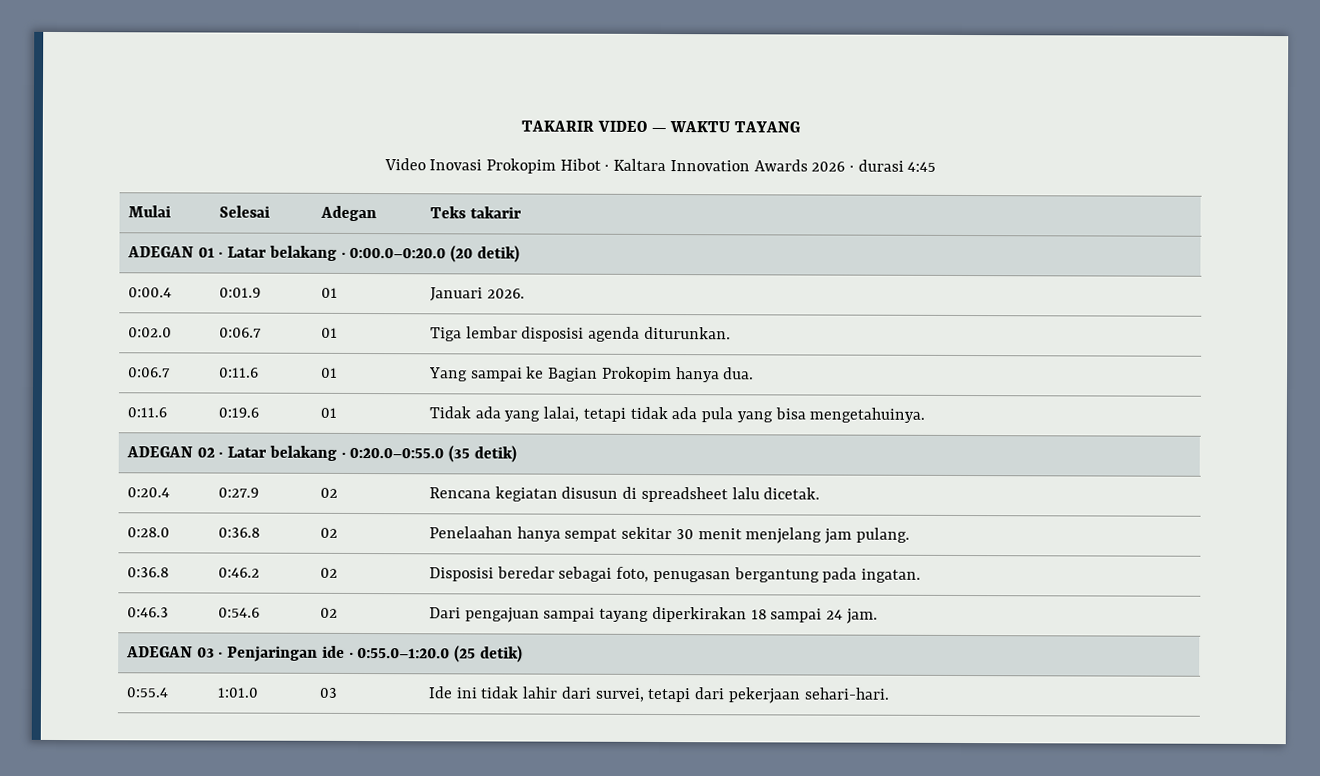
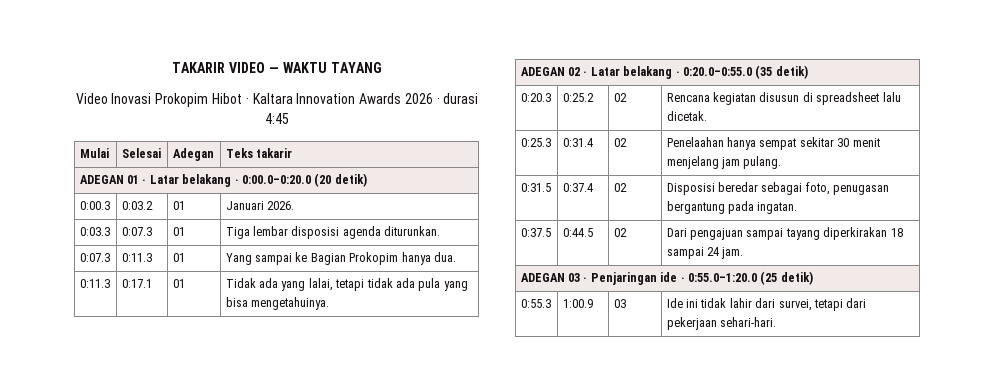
[128,287,173,298] [219,287,262,298] 0:00.4 | 0:01.9 -> [79,201,110,210] [121,201,153,210] 0:00.3 | 0:03.2
[128,327,173,338] [219,327,263,338] 0:02.0 | 0:06.7 -> [79,227,110,236] [121,227,152,236] 0:03.3 | 0:07.3
[128,367,172,378] [219,367,260,378] 0:06.7 | 0:11.6 -> [79,253,110,262] [121,253,152,262] 0:07.3 | 0:11.3
[127,407,168,418] [218,407,260,418] 0:11.6 | 0:19.6 -> [79,279,110,288] [121,279,152,288] 0:11.3 | 0:17.1
[127,487,171,498] [218,487,260,498] 0:20.4 | 0:27.9 -> [520,93,551,102] [562,93,594,102] 0:20.3 | 0:25.2
[127,527,171,538] [218,527,261,538] 0:28.0 | 0:36.8 -> [520,138,551,147] [562,138,593,147] 0:25.3 | 0:31.4
[127,567,170,578] [218,567,261,578] 0:36.8 | 0:46.2 -> [520,183,551,192] [562,183,593,192] 0:31.5 | 0:37.4
[127,607,170,618] [218,607,261,618] 0:46.3 | 0:54.6 -> [520,228,551,237] [562,228,593,237] 0:37.5 | 0:44.5
[126,687,170,698] [217,687,260,698] 0:55.4 | 1:01.0 -> [520,299,551,308] [562,299,593,308] 0:55.3 | 1:00.9

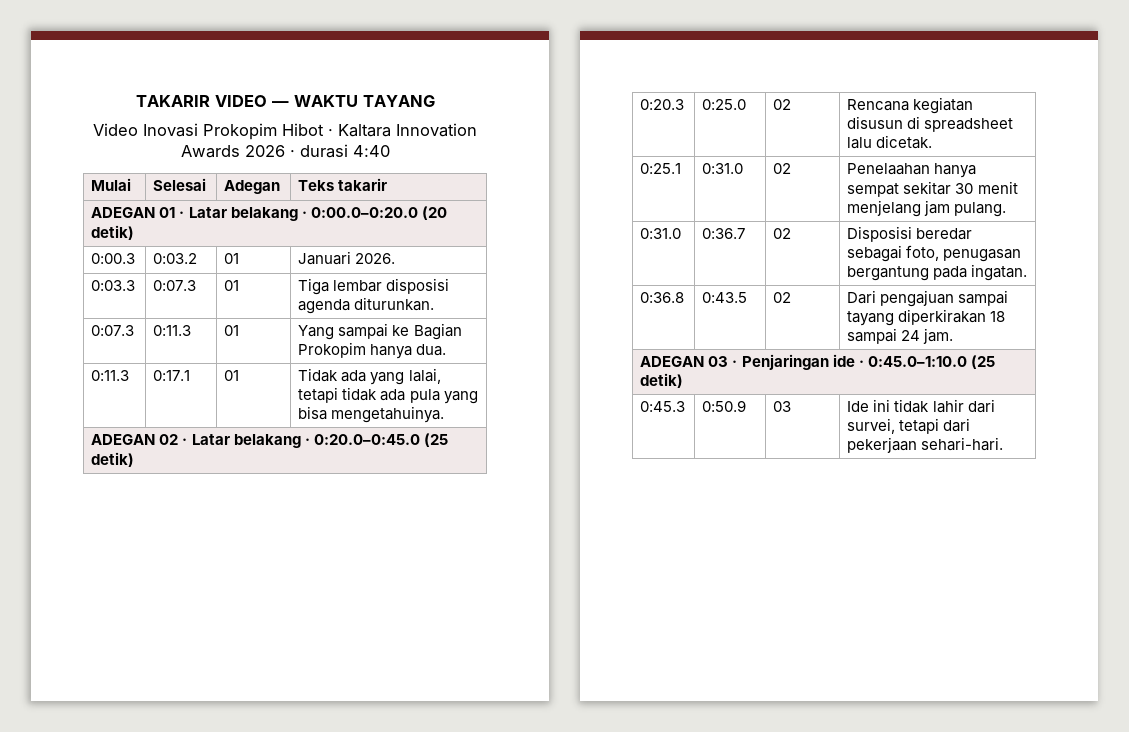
[265,113,289,124] 4:45 -> [352,145,390,157] 4:40
[682,65,773,79] 0:20.0–0:55.0 (35 -> [313,433,448,447] 0:20.0–0:45.0 (25
[562,93,594,102] 0:25.2 -> [702,99,747,110] 0:25.0
[520,138,551,147] [562,138,593,147] 0:25.3 | 0:31.4 -> [640,163,682,174] [702,163,744,174] 0:25.1 | 0:31.0
[520,183,551,192] [562,183,593,192] 0:31.5 | 0:37.4 -> [640,228,682,239] [702,228,746,239] 0:31.0 | 0:36.7
[520,228,551,237] [562,228,593,237] 0:37.5 | 0:44.5 -> [640,292,685,303] [702,292,748,303] 0:36.8 | 0:43.5
[687,271,813,285] [520,299,551,308] [562,299,593,308] 0:55.0–1:20.0 (25 detik) // 0:55.3 | 1:00.9 -> [867,355,995,369] [640,373,684,388] [640,401,686,412] [702,400,747,412] 0:45.0–1:10.0 (25 detik) // 0:45.3 | 0:50.9

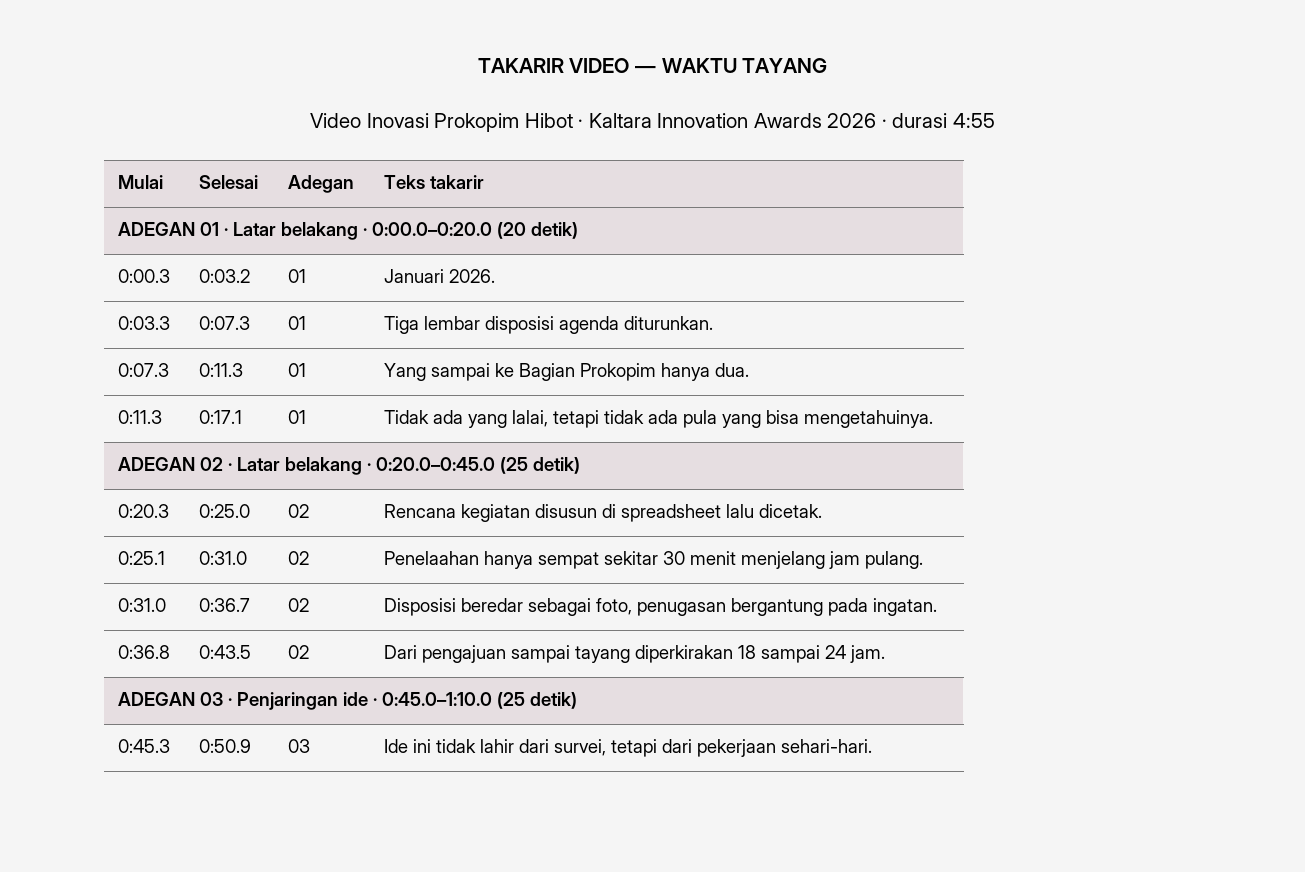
[352,145,390,157] 4:40 -> [952,113,995,128] 4:55

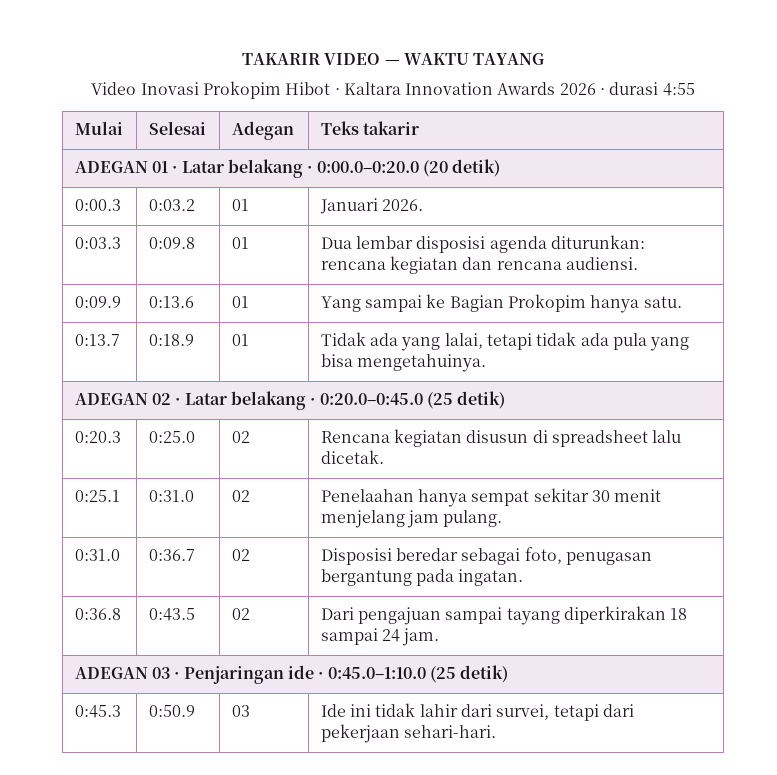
[199,316,251,330] [288,316,307,330] [384,316,420,334] 0:07.3 | 01 | Tiga -> [148,237,195,249] [231,237,249,249] [320,237,352,249] 0:09.8 | 01 | Dua
[624,316,714,330] [118,363,170,377] [199,363,244,377] diturunkan. // 0:07.3 | 0:11.3 -> [550,235,645,249] [320,256,638,274] [74,296,121,308] [148,296,194,308] diturunkan: rencana kegiatan dan rencana audiensi. // 0:09.9 | 0:13.6
[715,363,750,377] [118,410,163,424] [199,410,243,424] dua. // 0:11.3 | 0:17.1 -> [643,296,682,308] [74,334,120,346] [148,334,194,346] satu. // 0:13.7 | 0:18.9

